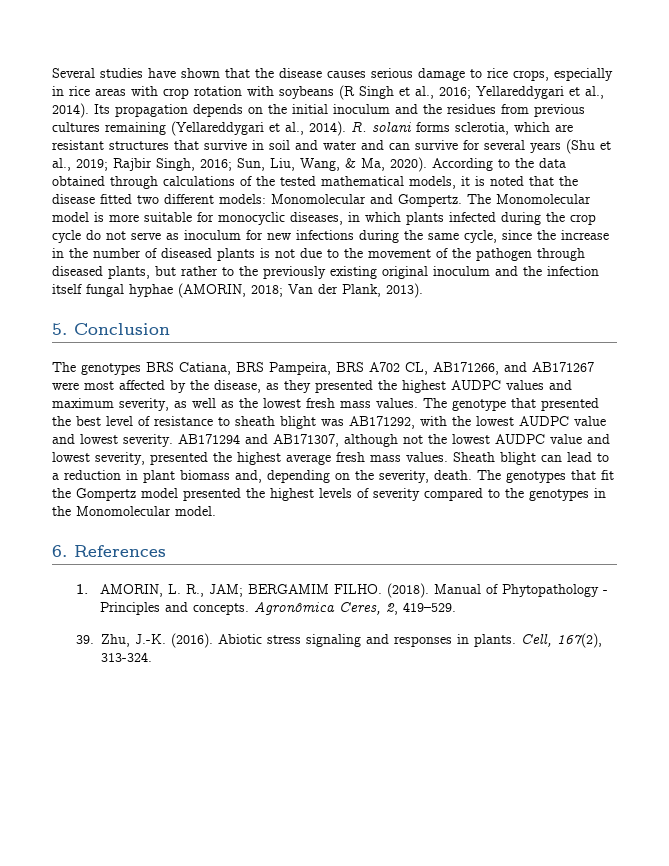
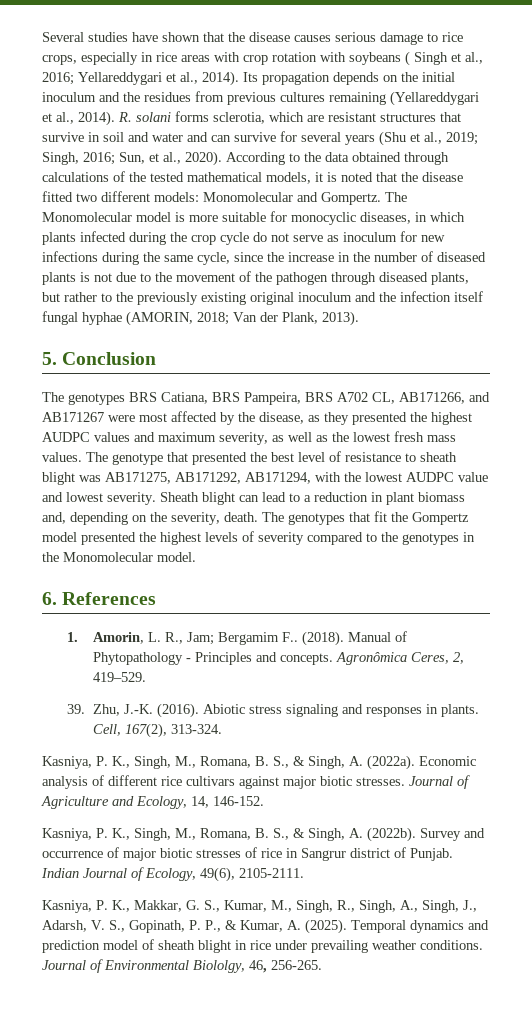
[339,85,355,100] (R -> [405,51,410,66] (
[113,158,152,171] Rajbir -> (478, 138) none
[270,158,385,171] Liu, Wang, & Ma, -> [149,152,181,164] et al.,
[349,416,415,429] AB171292, -> [105,472,311,484] AB171275, AB171292, AB171294,
[178,434,610,447] [52,452,448,465] AB171294 and AB171307, although not the lowest AUDPC value and lowest severity, presented the highest average fresh mass values. -> (156, 498) none
[99,584,163,597] AMORIN, -> [92,632,144,644] Amorin,
[208,584,382,597] JAM; BERGAMIM FILHO. -> [186,632,298,645] Jam; Bergamim F..
(152, 657) none -> [42,755,476,770] [42,775,470,789] [41,796,264,809] [42,827,485,842] [42,847,453,861] [41,867,304,882] [42,900,477,913] [42,919,489,934] [42,939,483,953] [42,959,322,973] // Kasniya, P. K., Singh, M., Romana, B. S., & Singh, A. (2022a). Economic analysis of different rice cultivars against major biotic stresses. Journal of Agriculture and Ecology, 14, 146-152. // Kasniya, P. K., Singh, M., Romana, B. S., & Singh, A. (2022b). Survey and occurrence of major biotic stresses of rice in Sangrur district of Punjab. Indian Journal of Ecology, 49(6), 2105-2111. // Kasniya, P. K., Makkar, G. S., Kumar, M., Singh, R., Singh, A., Singh, J., Adarsh, V. S., Gopinath, P. P., & Kumar, A. (2025). Temporal dynamics and prediction model of sheath blight in rice under prevailing weather conditions. Journal of Environmental Biololgy, 46, 256-265.

